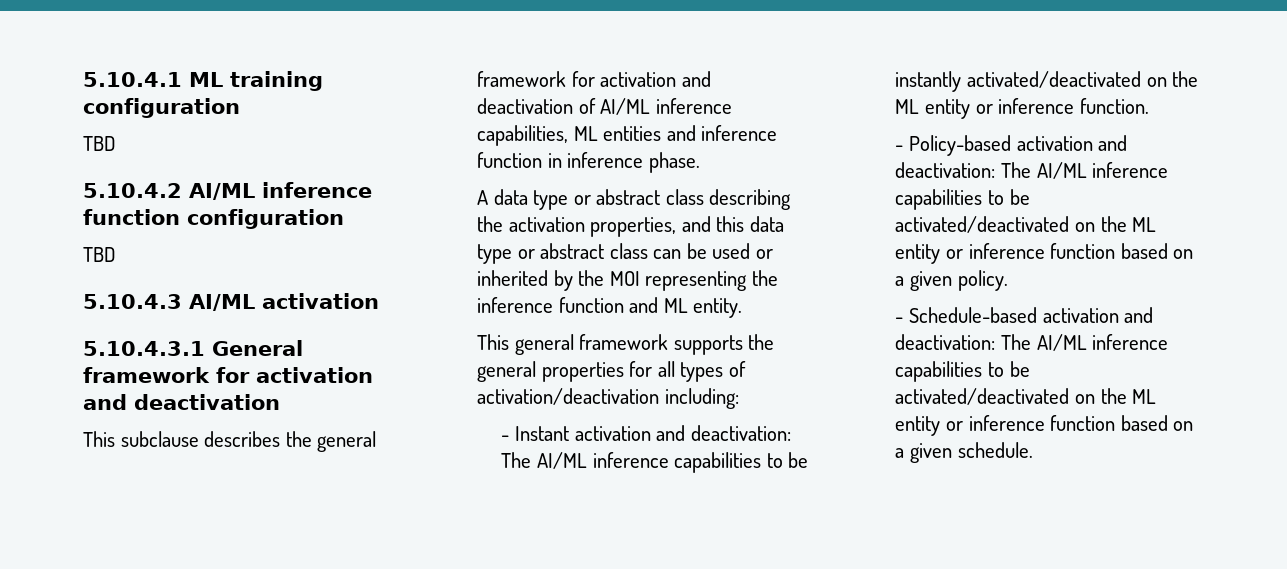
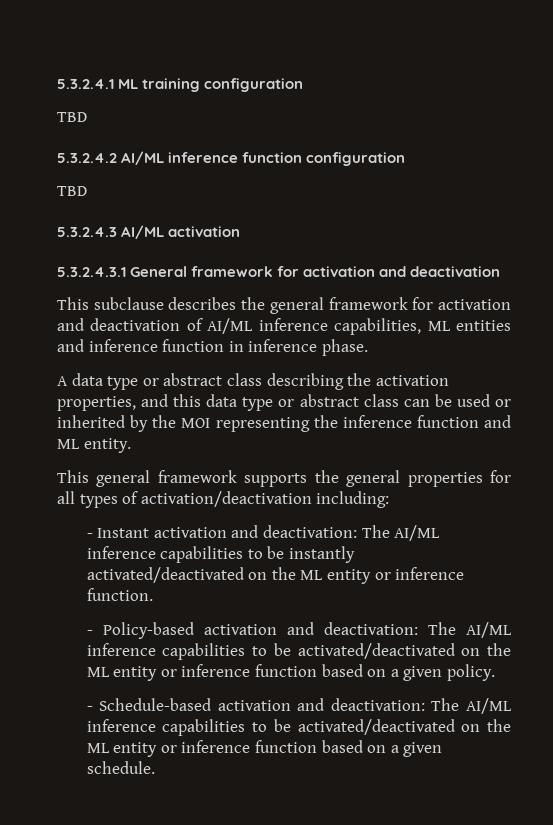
[83,72,182,87] 5.10.4.1 -> [57,79,114,89] 5.3.2.4.1
[83,183,182,198] 5.10.4.2 -> [57,153,117,163] 5.3.2.4.2
[83,294,182,309] 5.10.4.3 -> [57,227,117,237] 5.3.2.4.3
[83,341,205,356] 5.10.4.3.1 -> [57,267,126,277] 5.3.2.4.3.1

